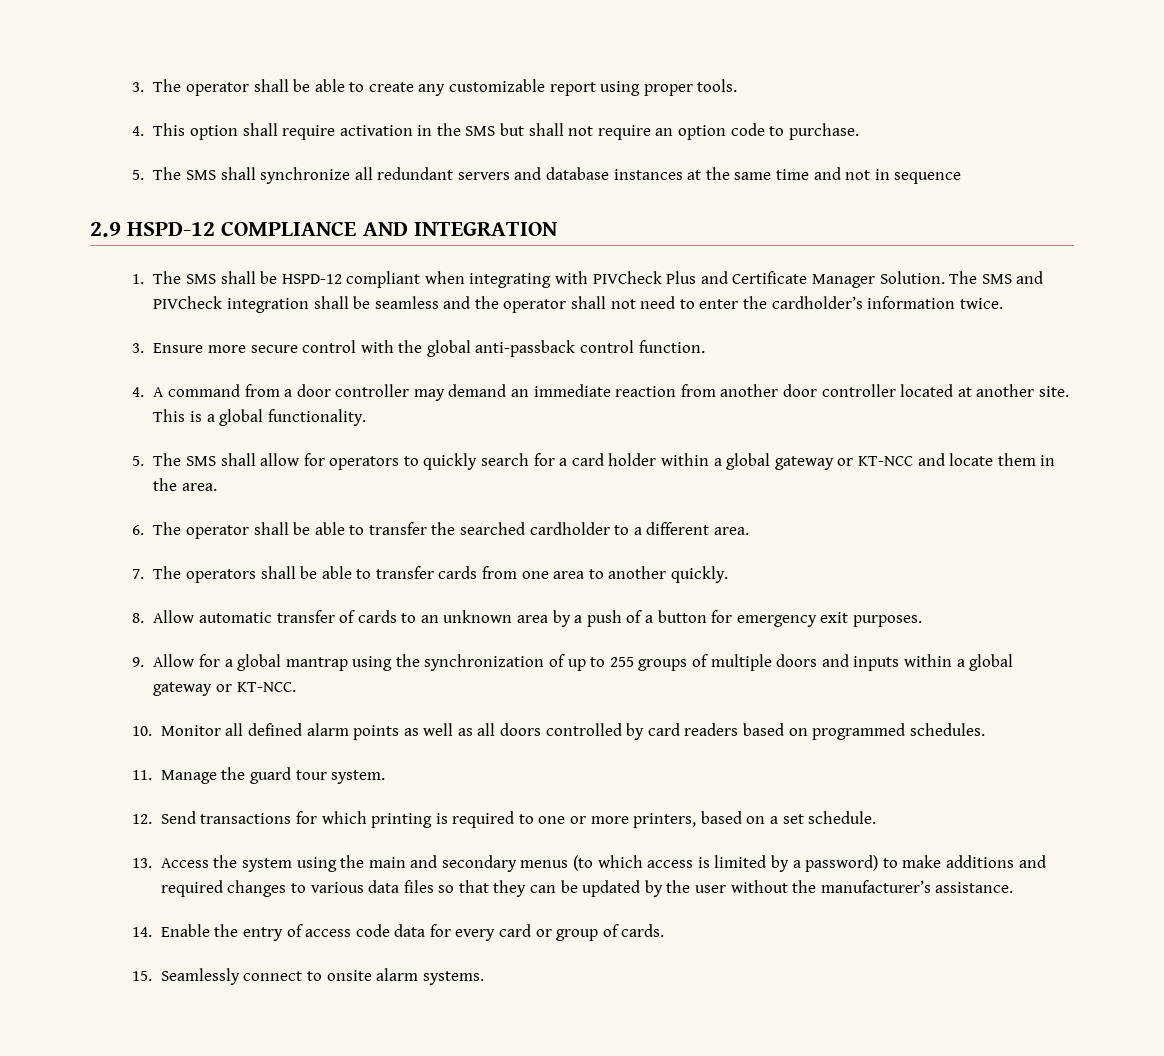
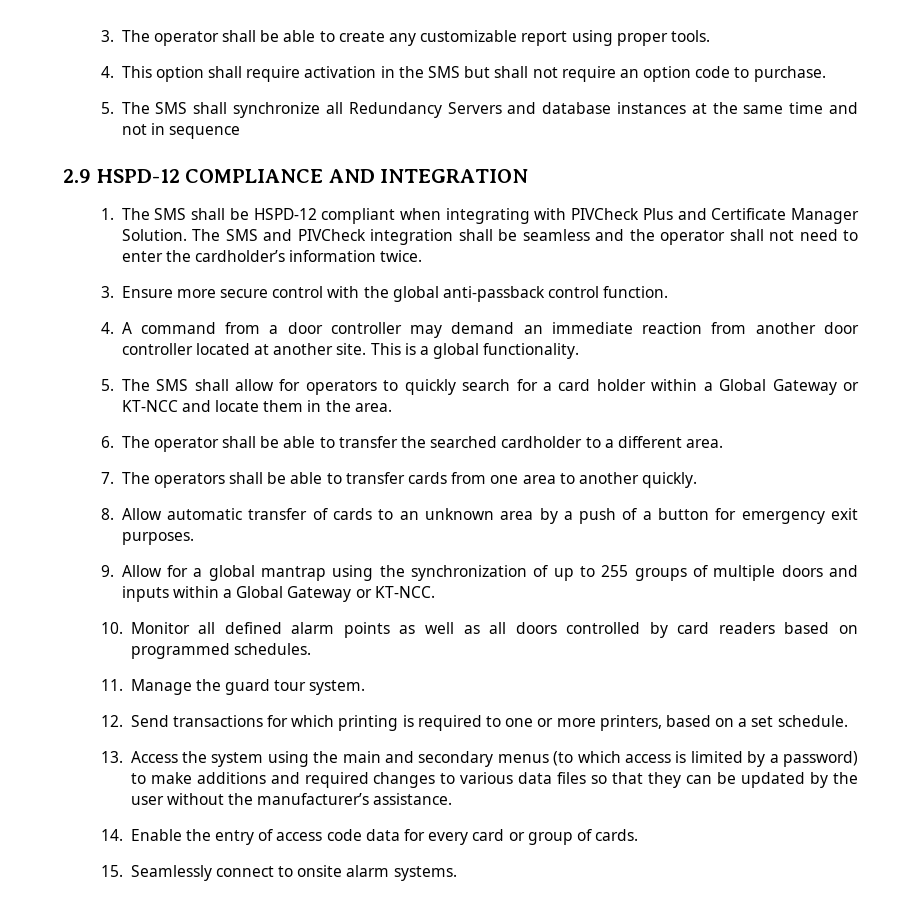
[377,167,510,180] redundant servers -> [348,102,502,118] Redundancy Servers
[726,453,834,470] global gateway -> [719,379,837,395] Global Gateway
[969,654,1014,671] [153,682,213,696] global gateway -> [236,586,352,602] Global Gateway

